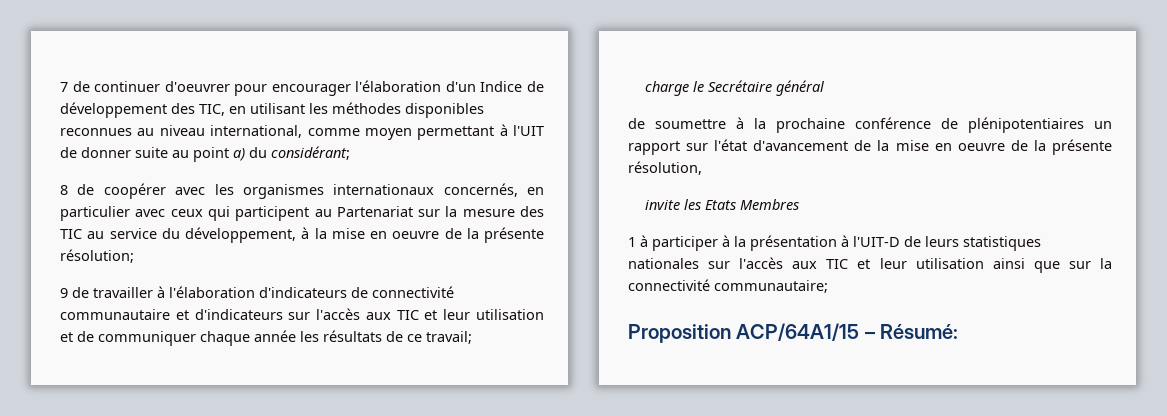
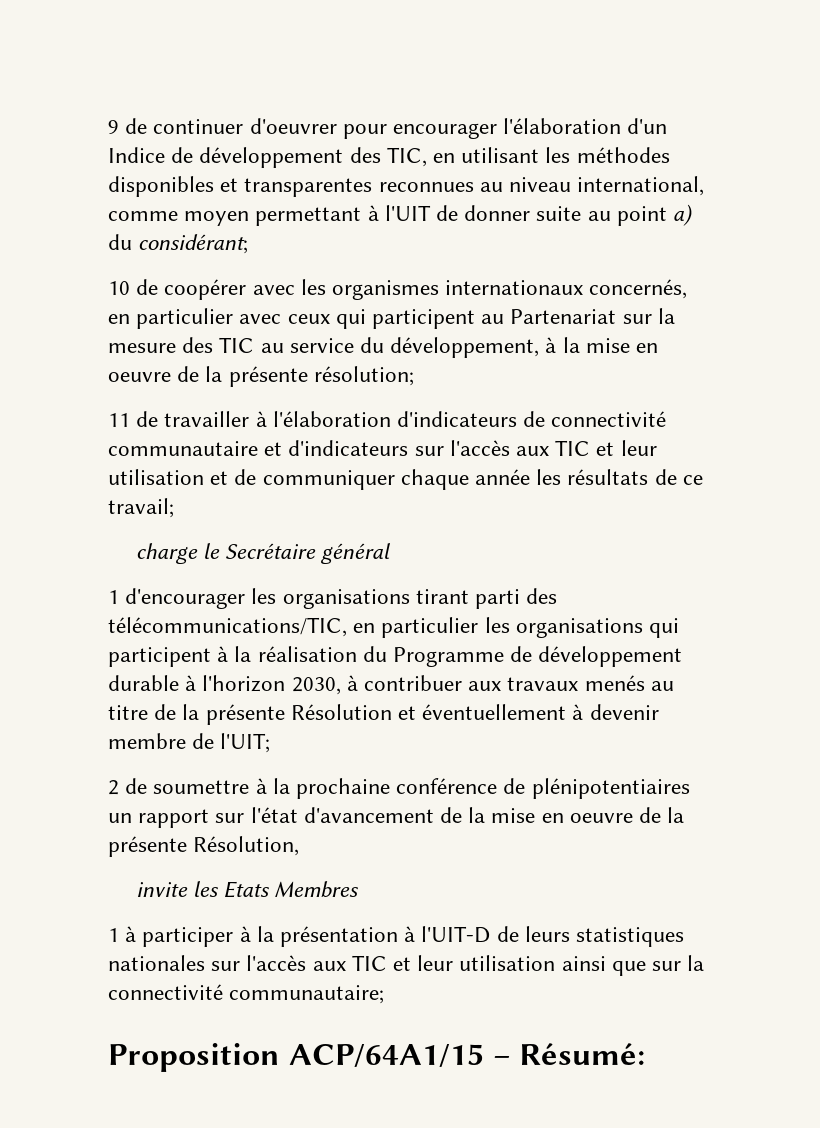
[60,82,68,92] 7 -> [108,120,119,134] 9
(484, 110) none -> [220,178,373,197] et transparentes
[60,185,68,195] 8 -> [108,281,130,295] 10
[60,288,68,298] 9 -> [108,413,130,427] 11
(825, 88) none -> [108,588,558,609] [108,617,680,638] [108,646,683,667] [108,675,674,695] [108,704,659,725] [108,733,271,753] [108,780,119,795] 1 d'encourager les organisations tirant parti des télécommunications/TIC, en particulier les organisations qui participent à la réalisation du Programme de développement durable à l'horizon 2030, à contribuer aux travaux menés au titre de la présente Résolution et éventuellement à devenir membre de l'UIT; // 2
[628,161,702,175] résolution, -> [193,836,300,856] Résolution,

